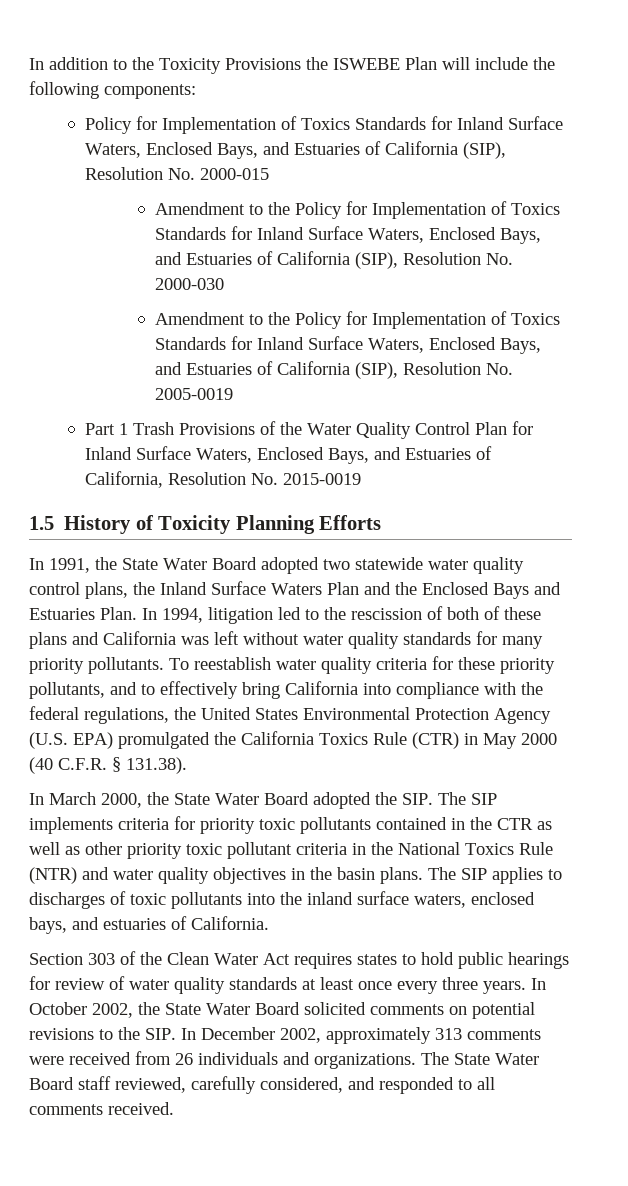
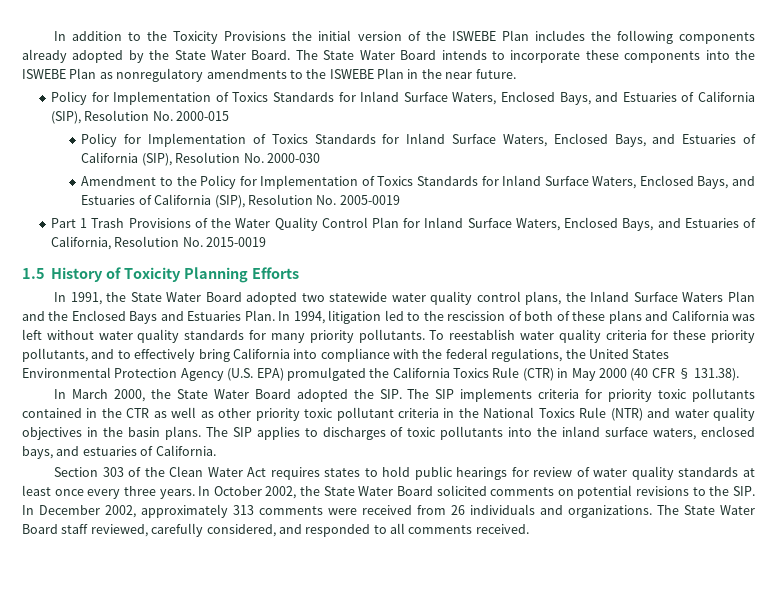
[333,57,555,70] [29,81,196,99] ISWEBE Plan will include the following components: -> [318,30,755,44] [22,49,755,63] [22,68,516,82] initial version of the ISWEBE Plan includes the following components already adopted by the State Water Board. The State Water Board intends to incorporate these components into the ISWEBE Plan as nonregulatory amendments to the ISWEBE Plan in the near future.
[155,202,291,215] Amendment to the -> (230, 116) none
[58,758,107,770] C.F.R. -> [651,368,675,378] CFR

